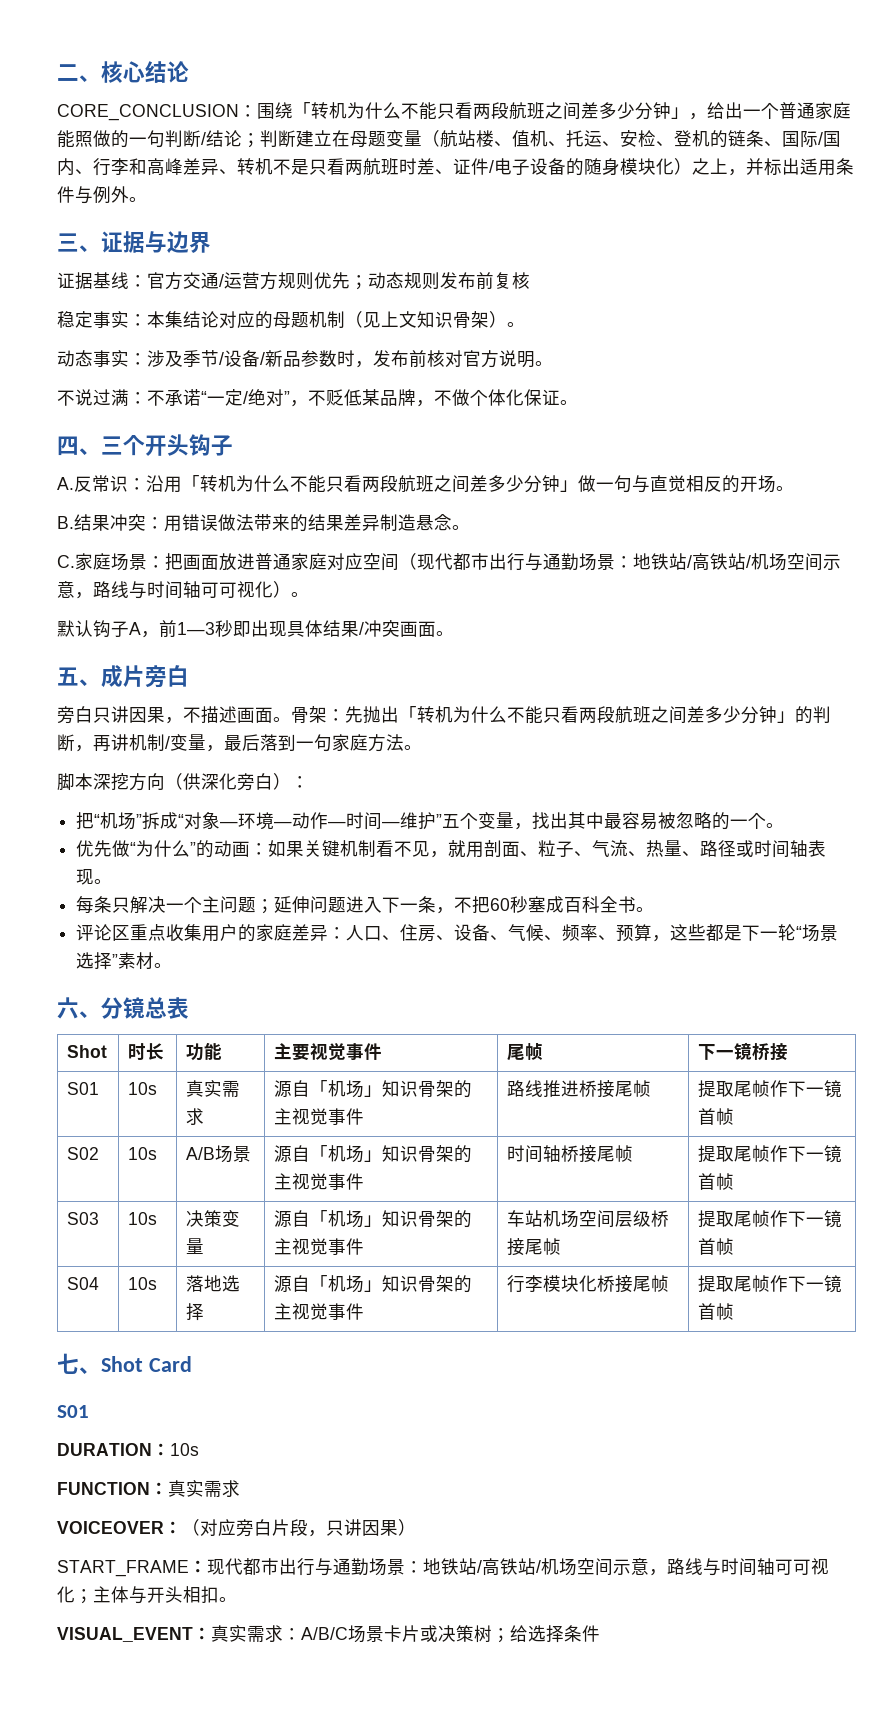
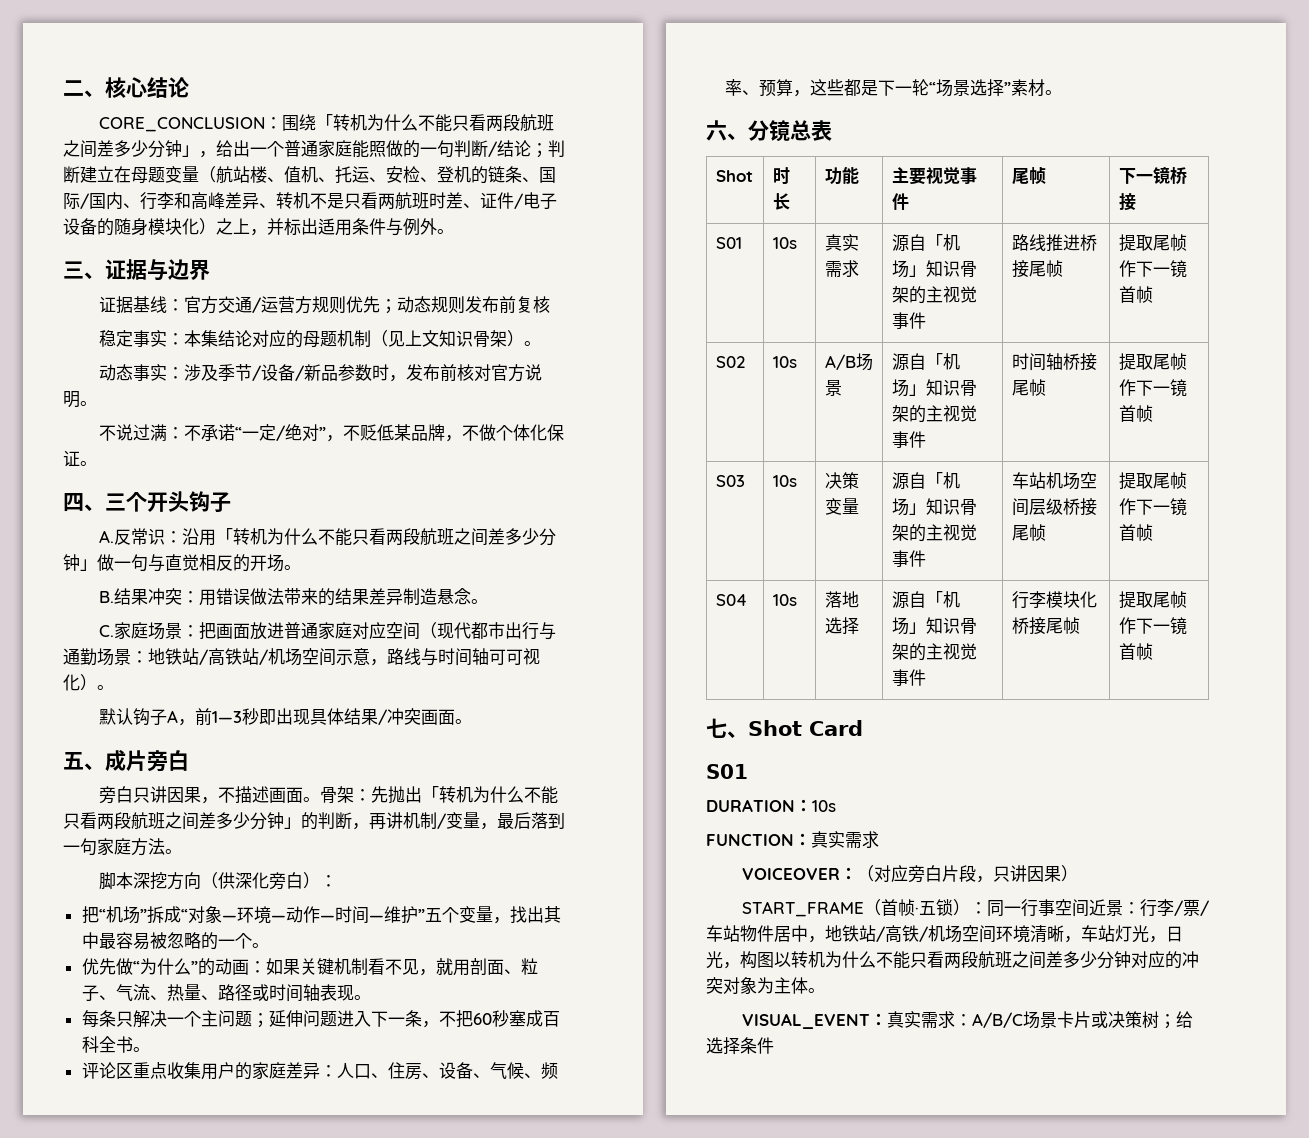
[189,1558,829,1576] [57,1586,219,1604] ：现代都市出行与通勤场景：地铁站/高铁站/机场空间示意，路线与时间轴可可视化；主体与开头相扣 -> [863,899,1209,917] [706,925,1183,943] [706,951,1199,969] [706,977,808,994] （首帧·五锁）：同一行事空间近景：行李/票/车站物件居中，地铁站/高铁/机场空间环境清晰，车站灯光，日光，构图以转机为什么不能只看两段航班之间差多少分钟对应的冲突对象为主体

